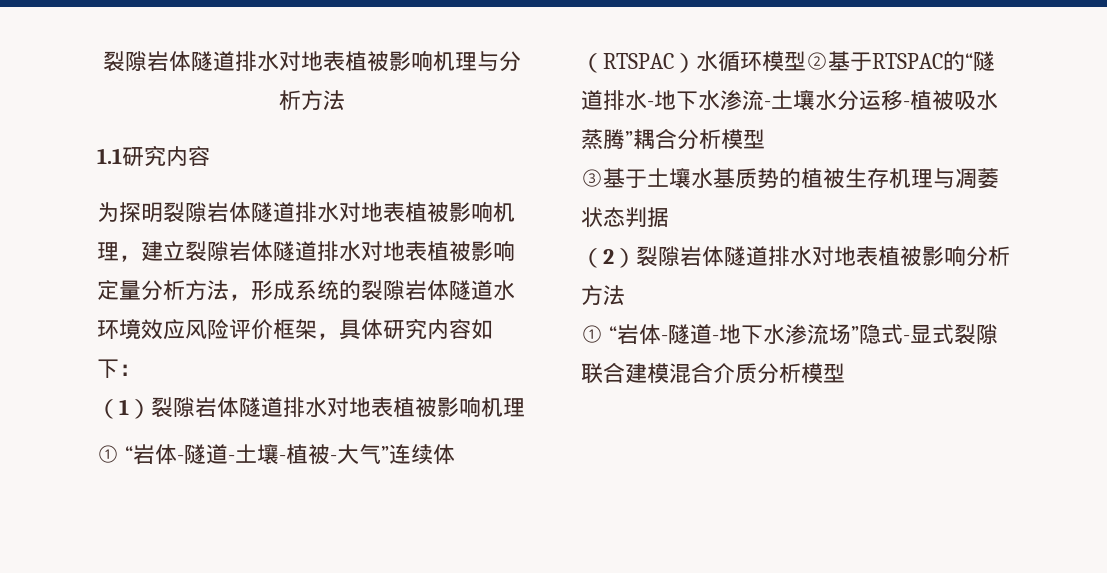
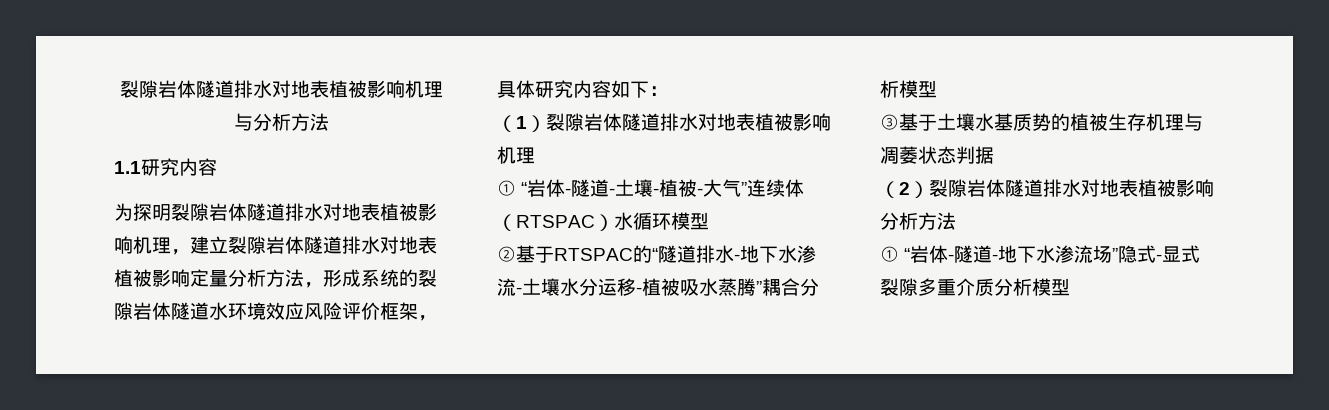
(806, 61) none -> (709, 221) //
[581,362,713,383] 联合建模混合 -> [918,278,956,296] 多重

